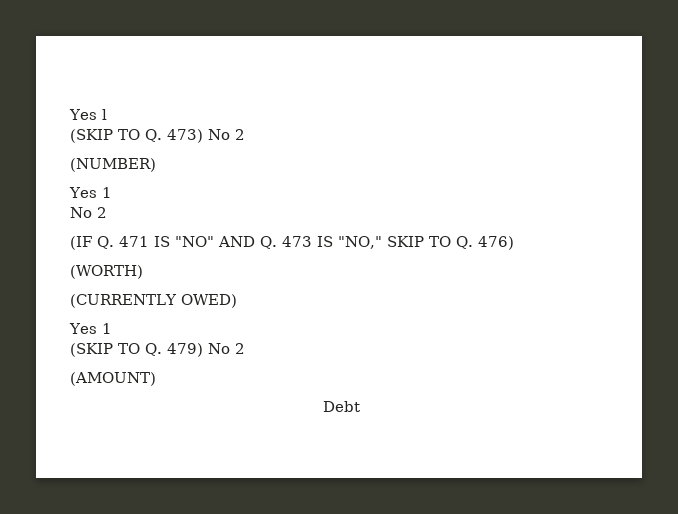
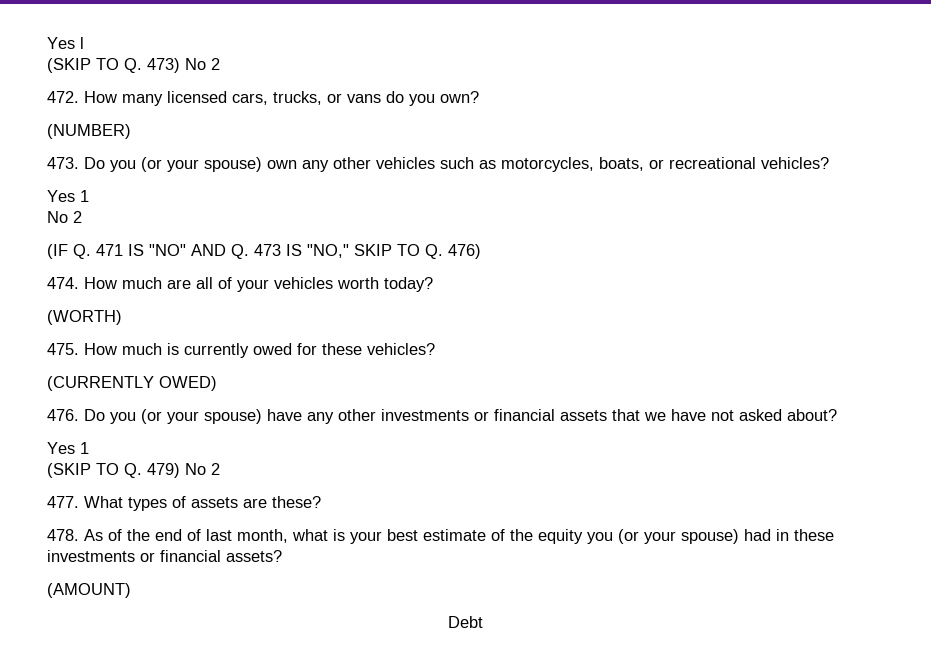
[70,158,156,172] (NUMBER) -> [47,91,479,106] [47,124,131,139] [47,157,829,172] 472. How many licensed cars, trucks, or vans do you own? // (NUMBER) // 473. Do you (or your spouse) own any other vehicles such as motorcycles, boats, or recreational vehicles?
[70,265,143,279] [70,294,237,308] (WORTH) // (CURRENTLY OWED) -> [47,277,433,292] [47,310,122,325] [47,343,435,358] [47,376,217,391] [47,409,837,424] 474. How much are all of your vehicles worth today? // (WORTH) // 475. How much is currently owed for these vehicles? // (CURRENTLY OWED) // 476. Do you (or your spouse) have any other investments or financial assets that we have not asked about?
(245, 348) none -> [47,496,321,511] [47,529,834,544] [47,550,282,562] // 477. What types of assets are these? // 478. As of the end of last month, what is your best estimate of the equity you (or your spouse) had in these investments or financial assets?

